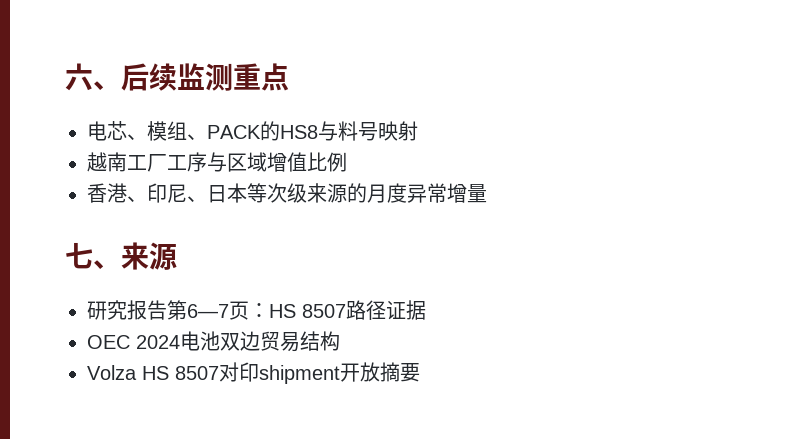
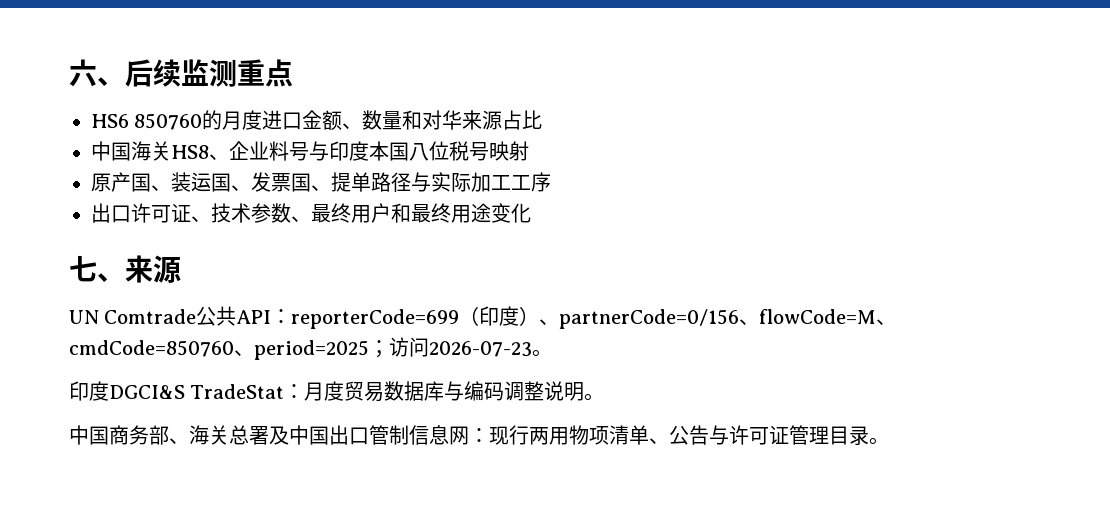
[87,121,418,141] [87,152,347,172] [87,183,487,203] [65,242,177,270] [87,300,426,320] [87,331,340,352] [87,362,420,384] 电芯、模组、PACK的HS8与料号映射 // 越南工厂工序与区域增值比例 // 香港、印尼、日本等次级来源的月度异常增量 // 七、来源 // 研究报告第6—7页：HS 8507路径证据 // OEC 2024电池双边贸易结构 // Volza HS 8507对印shipment开放摘要 -> [91,110,543,130] [91,141,529,161] [91,172,551,192] [91,203,531,223] [69,255,181,283] [69,306,897,329] [69,337,552,360] [69,381,605,402] [69,425,889,445] HS6 850760的月度进口金额、数量和对华来源占比 // 中国海关HS8、企业料号与印度本国八位税号映射 // 原产国、装运国、发票国、提单路径与实际加工工序 // 出口许可证、技术参数、最终用户和最终用途变化 // 七、来源 // UN Comtrade公共API：reporterCode=699（印度）、partnerCode=0/156、flowCode=M、cmdCode=850760、period=2025；访问2026-07-23。 // 印度DGCI&S TradeStat：月度贸易数据库与编码调整说明。 // 中国商务部、海关总署及中国出口管制信息网：现行两用物项清单、公告与许可证管理目录。

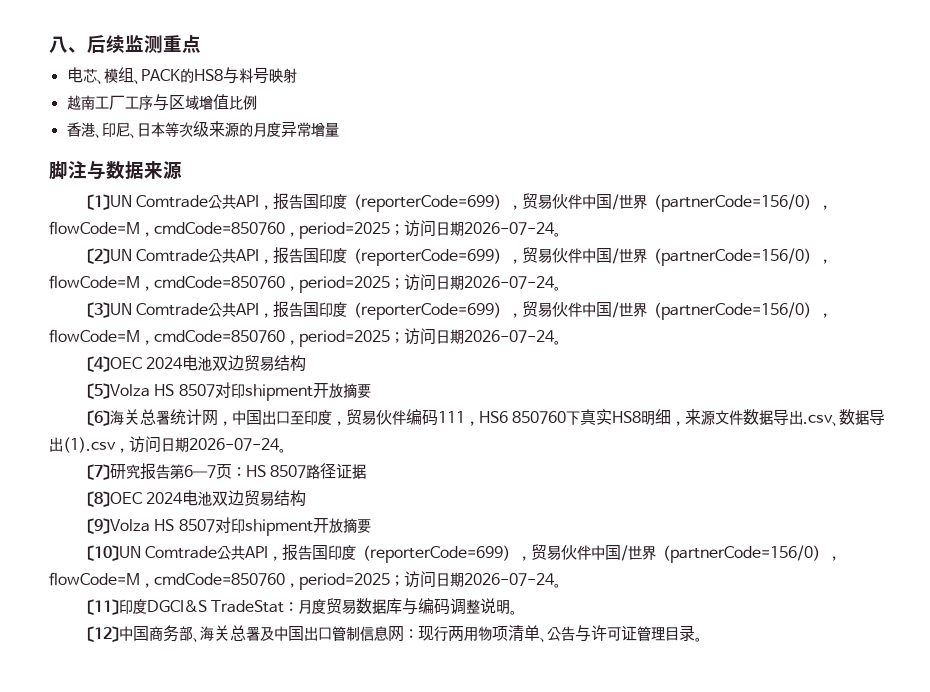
[69,59,97,87] 六 -> [49,36,68,53] 八
[91,110,543,130] [91,141,529,161] [91,172,551,192] [91,203,531,223] [69,255,125,282] HS6 850760的月度进口金额、数量和对华来源占比 // 中国海关HS8、企业料号与印度本国八位税号映射 // 原产国、装运国、发票国、提单路径与实际加工工序 // 出口许可证、技术参数、最终用户和最终用途变化 // 七、 -> [66,67,297,84] [66,94,257,111] [66,121,339,138] [49,161,144,180] 电芯、模组、PACK的HS8与料号映射 // 越南工厂工序与区域增值比例 // 香港、印尼、日本等次级来源的月度异常增量 // 脚注与数据
[69,306,897,329] [69,337,552,360] UN Comtrade公共API：reporterCode=699（印度）、partnerCode=0/156、flowCode=M、cmdCode=850760、period=2025；访问2026-07-23。 // -> [87,193,833,212] [49,220,561,239] [87,247,833,266] [49,274,561,293] [87,301,833,320] [49,328,561,347] [87,355,307,373] [87,382,371,401] [87,409,886,427] [49,436,286,453] [87,463,367,481] [87,490,307,508] [87,517,371,536] [87,544,842,563] [49,571,561,590] [87,599,120,616] 〔1〕UN Comtrade公共API，报告国印度（reporterCode=699），贸易伙伴中国/世界（partnerCode=156/0），flowCode=M，cmdCode=850760，period=2025；访问日期2026-07-24。 // 〔2〕UN Comtrade公共API，报告国印度（reporterCode=699），贸易伙伴中国/世界（partnerCode=156/0），flowCode=M，cmdCode=850760，period=2025；访问日期2026-07-24。 // 〔3〕UN Comtrade公共API，报告国印度（reporterCode=699），贸易伙伴中国/世界（partnerCode=156/0），flowCode=M，cmdCode=850760，period=2025；访问日期2026-07-24。 // 〔4〕OEC 2024电池双边贸易结构 // 〔5〕Volza HS 8507对印shipment开放摘要 // 〔6〕海关总署统计网，中国出口至印度，贸易伙伴编码111，HS6 850760下真实HS8明细，来源文件数据导出.csv、数据导出(1).csv，访问日期2026-07-24。 // 〔7〕研究报告第6—7页：HS 8507路径证据 // 〔8〕OEC 2024电池双边贸易结构 // 〔9〕Volza HS 8507对印shipment开放摘要 // 〔10〕UN Comtrade公共API，报告国印度（reporterCode=699），贸易伙伴中国/世界（partnerCode=156/0），flowCode=M，cmdCode=850760，period=2025；访问日期2026-07-24。 // 〔11〕
(605, 397) none -> [87,626,120,643] 〔12〕

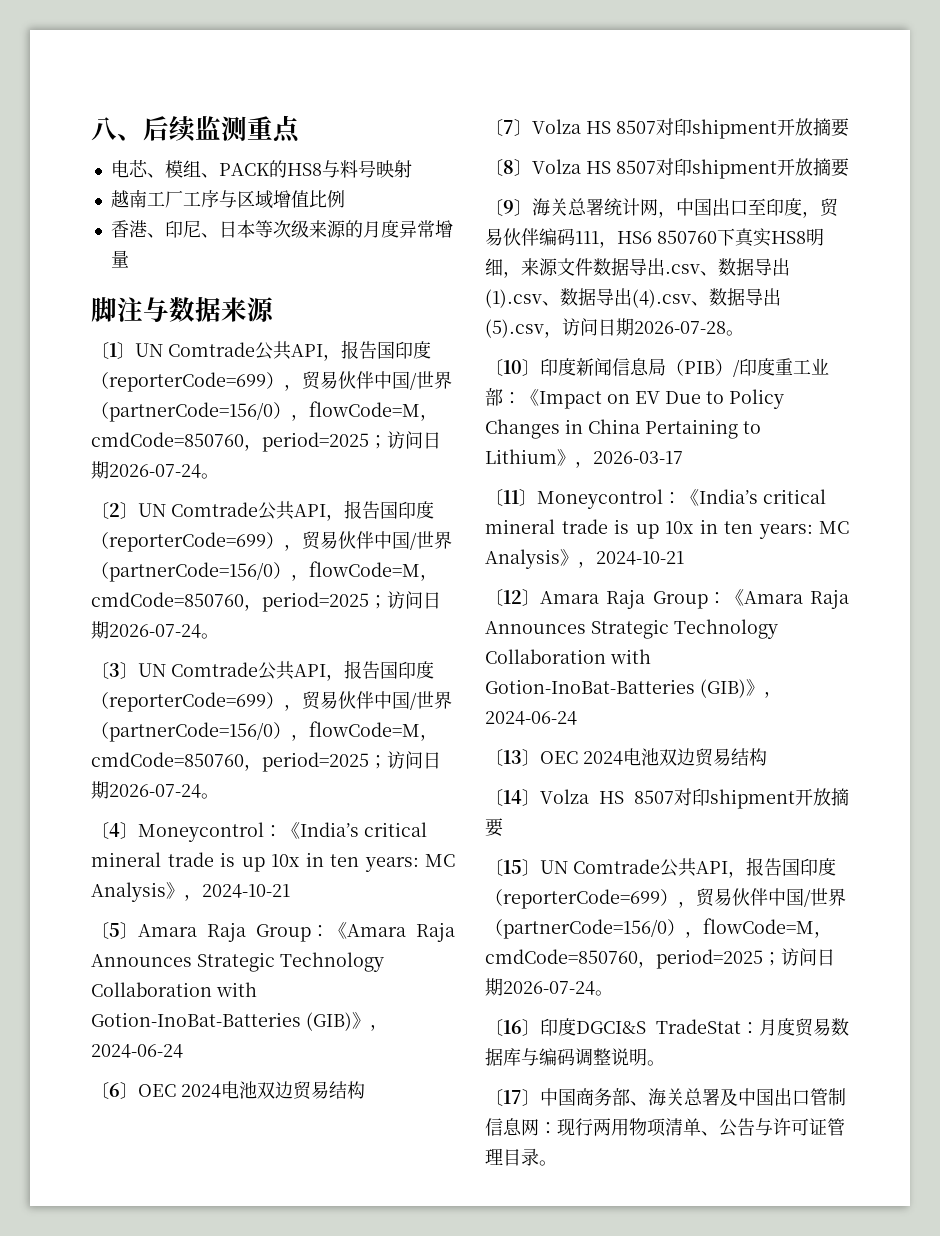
[110,355,307,372] [87,382,371,401] [87,410,104,427] OEC 2024电池双边贸易结构 // 〔5〕Volza HS 8507对印shipment开放摘要 // 〔6 -> [138,822,427,842] [91,852,455,872] [91,882,290,902] [91,921,455,942] [91,952,384,972] [91,982,257,997] [91,1012,388,1031] [91,1044,183,1058] [91,1081,365,1100] [485,118,849,139] [485,158,849,179] [485,198,514,216] Moneycontrol：《India’s critical mineral trade is up 10x in ten years: MC Analysis》，2024-10-21 // 〔5〕Amara Raja Group：《Amara Raja Announces Strategic Technology Collaboration with Gotion-InoBat-Batteries (GIB)》，2024-06-24 // 〔6〕OEC 2024电池双边贸易结构 // 〔7〕Volza HS 8507对印shipment开放摘要 // 〔8〕Volza HS 8507对印shipment开放摘要 // 〔9
(116, 445) none -> [542,288,781,308] [485,319,544,338] 、数据导出(4).csv、数据导出(5).csv
[189,438,286,453] [87,463,367,481] [87,490,307,508] [87,517,371,536] [87,545,113,562] 2026-07-24。 // 〔7〕研究报告第6—7页：HS 8507路径证据 // 〔8〕OEC 2024电池双边贸易结构 // 〔9〕Volza HS 8507对印shipment开放摘要 // 〔10 -> [634,321,744,336] [485,358,829,377] [485,388,784,409] [485,419,761,439] [485,449,683,468] [485,488,826,509] [485,519,849,539] [485,549,684,569] [485,588,849,609] [485,619,778,639] [485,649,651,664] [485,679,782,698] [485,711,577,725] [485,748,767,767] [485,788,849,809] [485,818,503,837] [485,858,522,876] 2026-07-28。 // 〔10〕印度新闻信息局（PIB）/印度重工业部：《Impact on EV Due to Policy Changes in China Pertaining to Lithium》，2026-03-17 // 〔11〕Moneycontrol：《India’s critical mineral trade is up 10x in ten years: MC Analysis》，2024-10-21 // 〔12〕Amara Raja Group：《Amara Raja Announces Strategic Technology Collaboration with Gotion-InoBat-Batteries (GIB)》，2024-06-24 // 〔13〕OEC 2024电池双边贸易结构 // 〔14〕Volza HS 8507对印shipment开放摘要 // 〔15
[94,600,113,612] 11 -> [503,1020,522,1034] 16
[94,627,113,639] 12 -> [503,1090,522,1104] 17

